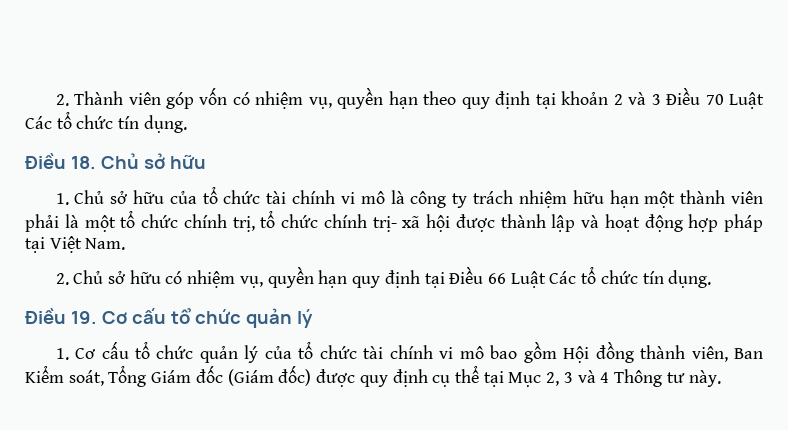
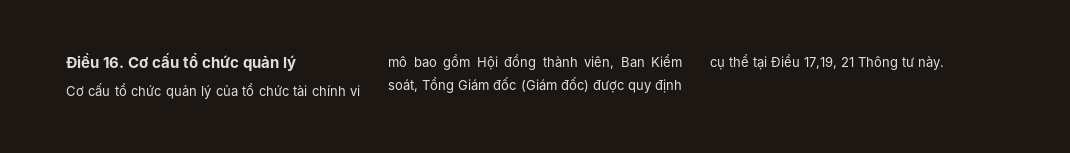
[55,87,765,109] [25,111,187,133] [25,153,206,169] [55,186,763,208] [25,210,763,232] [25,236,126,253] [55,266,712,288] [25,308,97,324] 2. Thành viên góp vốn có nhiệm vụ, quyền hạn theo quy định tại khoản 2 và 3 Điều 70 Luật Các tổ chức tín dụng. // Điều 18. Chủ sở hữu // 1. Chủ sở hữu của tổ chức tài chính vi mô là công ty trách nhiệm hữu hạn một thành viên phải là một tổ chức chính trị, tổ chức chính trị- xã hội được thành lập và hoạt động hợp pháp tại Việt Nam. // 2. Chủ sở hữu có nhiệm vụ, quyền hạn quy định tại Điều 66 Luật Các tổ chức tín dụng. // Điều 19. -> [66,53,125,68] Điều 16.
[55,348,69,360] 1. -> (297, 63) none
[508,370,610,387] Mục 2, 3 và 4 -> [771,54,854,69] Điều 17,19, 21

